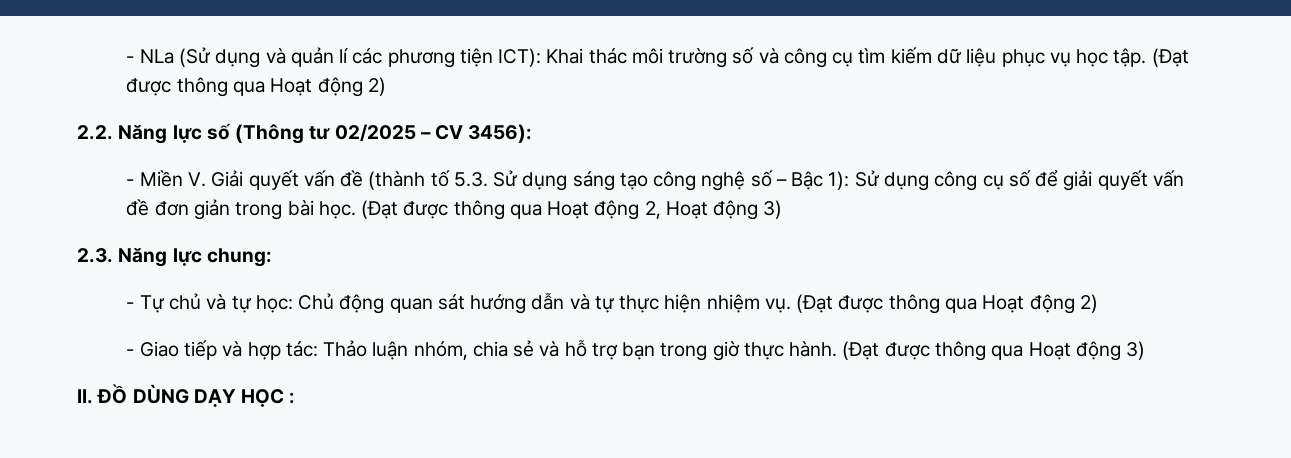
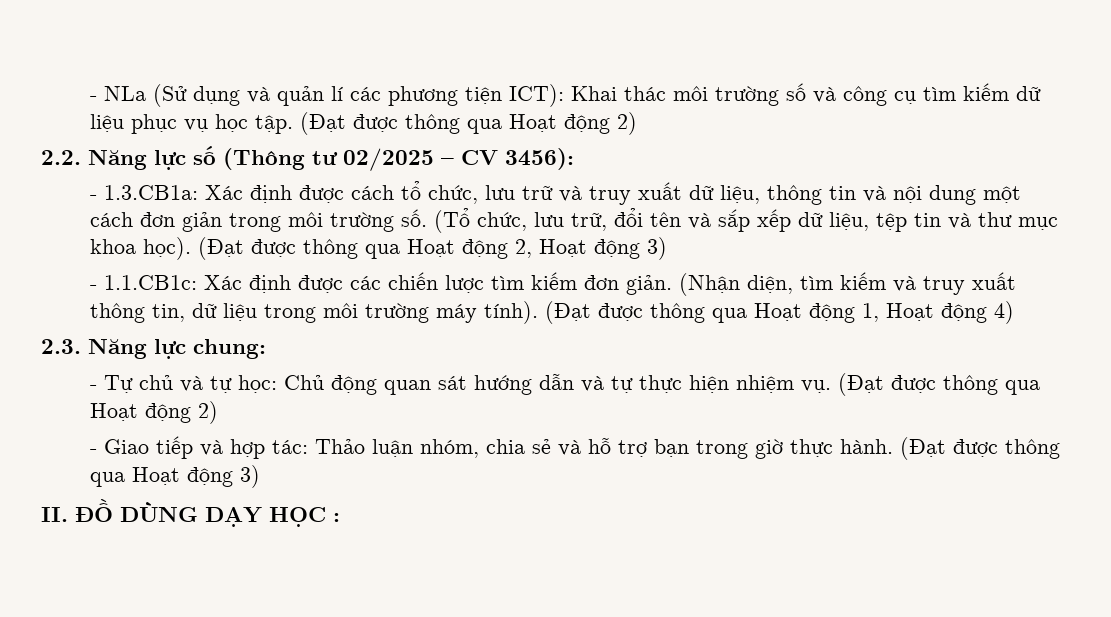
[139,170,1184,191] [126,199,356,220] Miền V. Giải quyết vấn đề (thành tố 5.3. Sử dụng sáng tạo công nghệ số – Bậc 1): Sử dụng công cụ số để giải quyết vấn đề đơn giản trong bài học. -> [104,181,1022,205] [90,208,1059,233] [90,237,192,260] 1.3.CB1a: Xác định được cách tổ chức, lưu trữ và truy xuất dữ liệu, thông tin và nội dung một cách đơn giản trong môi trường số. (Tổ chức, lưu trữ, đổi tên và sắp xếp dữ liệu, tệp tin và thư mục khoa học).
(783, 209) none -> [90,272,1017,296] [90,301,1015,324] // - 1.1.CB1c: Xác định được các chiến lược tìm kiếm đơn giản. (Nhận diện, tìm kiếm và truy xuất thông tin, dữ liệu trong môi trường máy tính). (Đạt được thông qua Hoạt động 1, Hoạt động 4)

